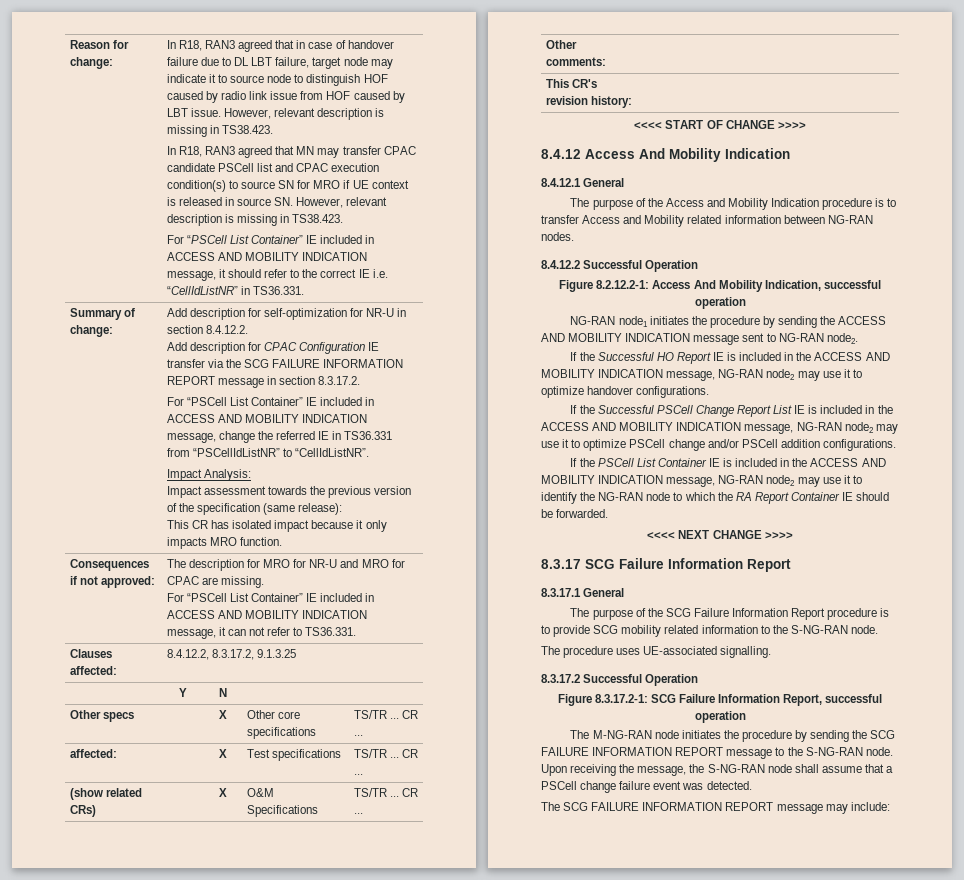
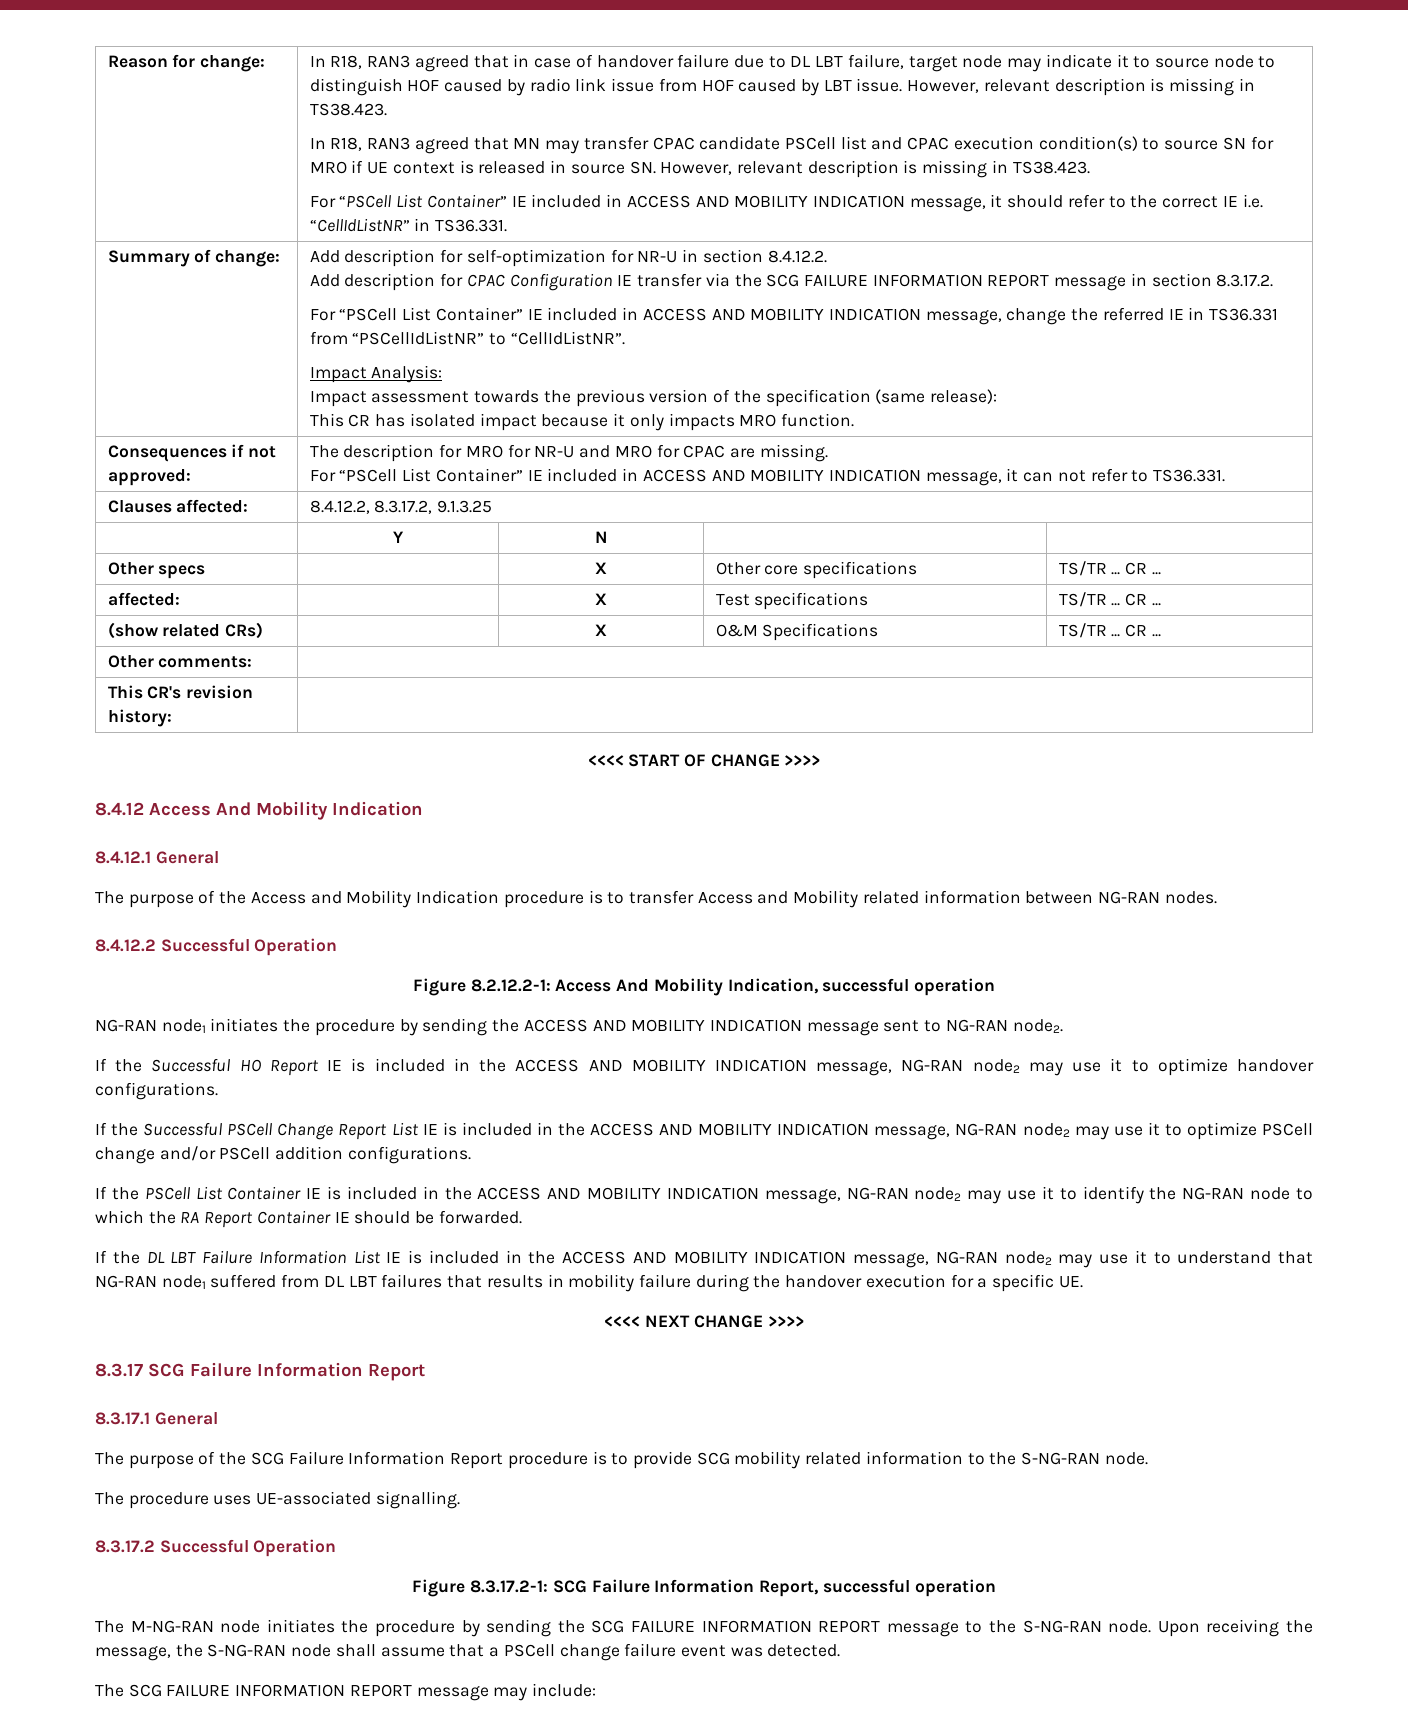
(609, 513) none -> [95,1250,1313,1268] [95,1274,1083,1292] // If the DL LBT Failure Information List IE is included in the ACCESS AND MOBILITY INDICATION message, NG-RAN node2 may use it to understand that NG-RAN node1 suffered from DL LBT failures that results in mobility failure during the handover execution for a specific UE.

